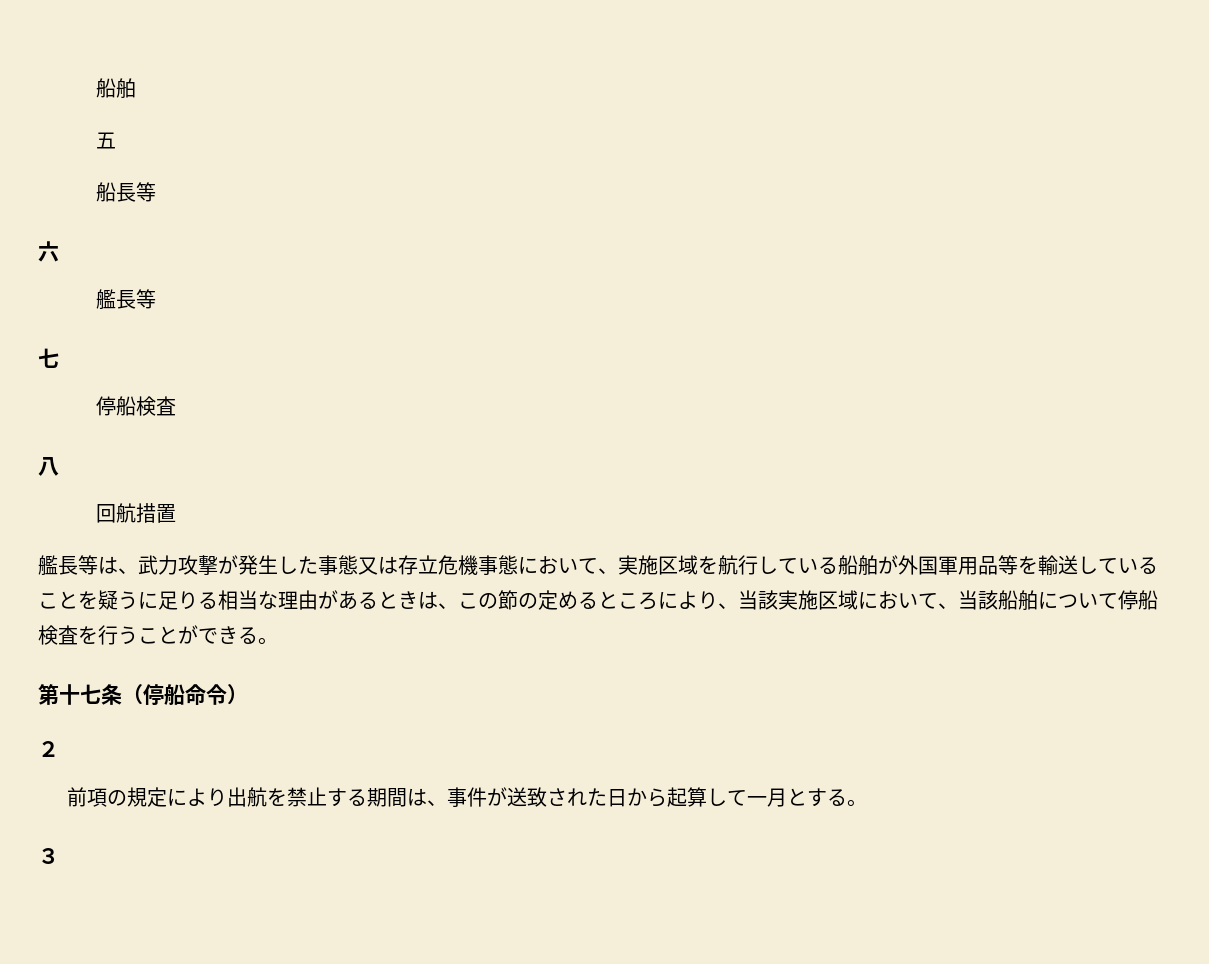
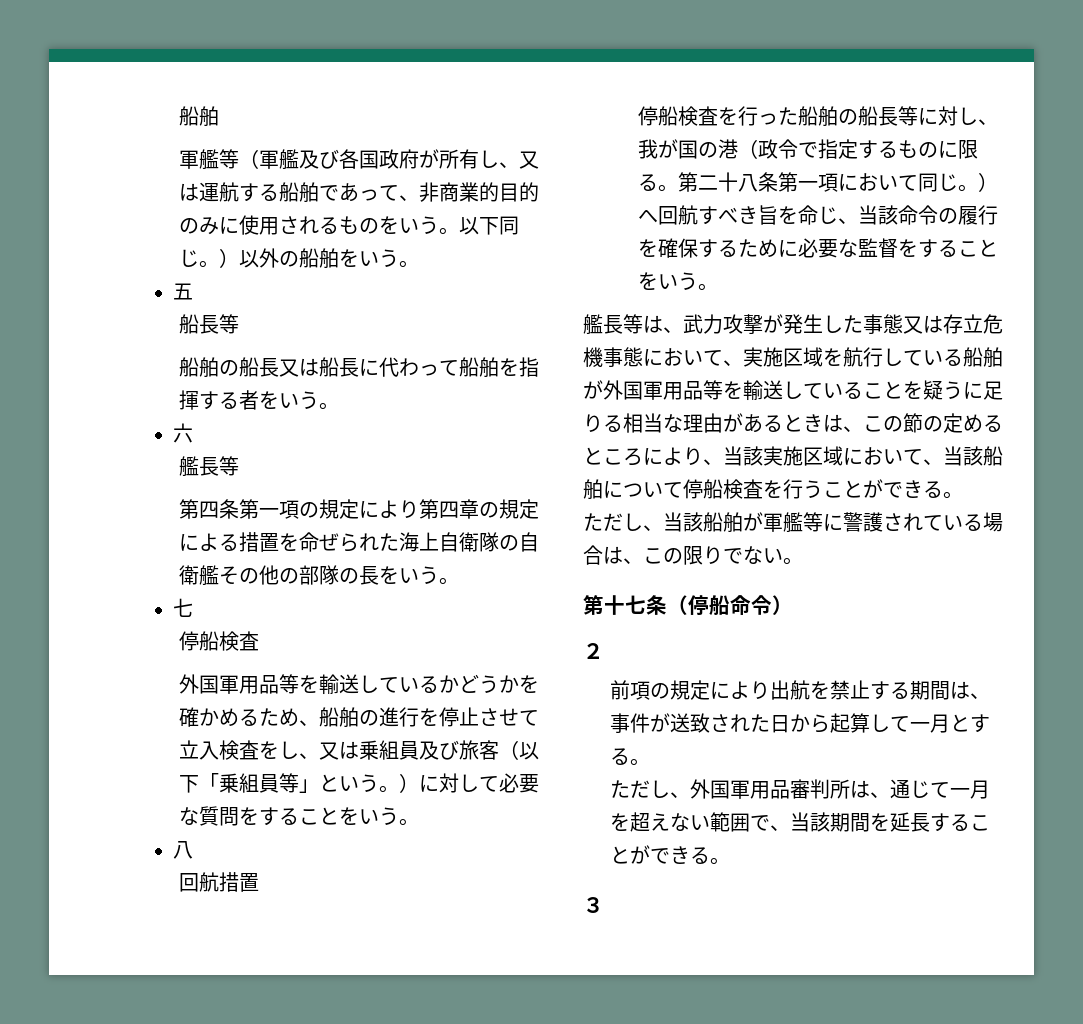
[96,132,117,149] [96,182,157,202] [38,241,59,262] [96,289,157,309] [38,348,59,368] [96,396,177,416] [38,457,59,476] [96,503,177,523] 五 // 船長等 // 六 // 艦長等 // 七 // 停船検査 // 八 // 回航措置 -> [178,149,539,169] [178,182,539,202] [178,215,519,235] [178,248,419,268] [173,283,194,300] [178,314,239,334] [178,357,539,377] [178,390,339,410] [173,423,194,443] [178,456,239,476] [178,499,539,519] [178,532,539,552] [178,565,459,585] [173,598,194,617] [178,631,259,651] [178,674,539,695] [178,707,539,727] [178,740,539,760] [178,773,539,793] [178,806,419,826] [173,841,194,859] [178,872,259,892] [637,106,998,126] [637,139,978,159] [637,172,998,192] [637,205,998,225] [637,238,998,258] [637,272,718,291] 軍艦等（軍艦及び各国政府が所有し、又は運航する船舶であって、非商業的目的のみに使用されるものをいう。以下同じ。）以外の船舶をいう。 // 五 // 船長等 // 船舶の船長又は船長に代わって船舶を指揮する者をいう。 // 六 // 艦長等 // 第四条第一項の規定により第四章の規定による措置を命ぜられた海上自衛隊の自衛艦その他の部隊の長をいう。 // 七 // 停船検査 // 外国軍用品等を輸送しているかどうかを確かめるため、船舶の進行を停止させて立入検査をし、又は乗組員及び旅客（以下「乗組員等」という。）に対して必要な質問をすることをいう。 // 八 // 回航措置 // 停船検査を行った船舶の船長等に対し、我が国の港（政令で指定するものに限る。第二十八条第一項において同じ。）へ回航すべき旨を命じ、当該命令の履行を確保するために必要な監督をすることをいう。
(278, 641) none -> [583,512,1003,532] [583,545,803,565] // ただし、当該船舶が軍艦等に警護されている場合は、この限りでない。
(868, 803) none -> [610,779,991,799] [610,812,991,832] [610,845,731,865] // ただし、外国軍用品審判所は、通じて一月を超えない範囲で、当該期間を延長することができる。

